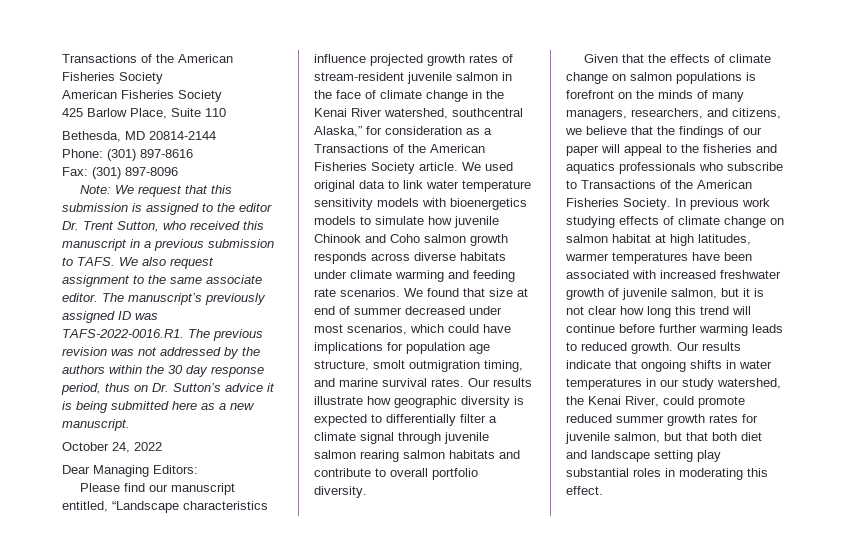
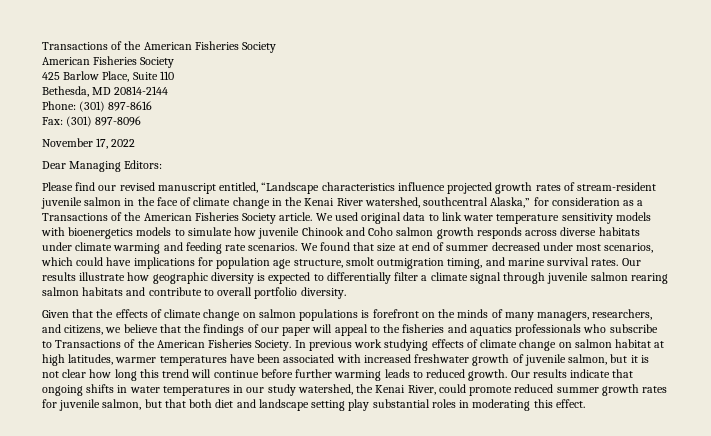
[80,185,233,197] [62,203,272,215] [62,221,264,232] [62,239,274,251] [62,257,214,269] [62,275,262,287] [62,293,266,305] [62,311,158,323] [62,329,263,341] [62,347,260,359] [62,365,264,377] [61,383,275,395] [62,401,255,413] [62,419,130,431] [62,442,130,453] Note: We request that this submission is assigned to the editor Dr. Trent Sutton, who received this manuscript in a previous submission to TAFS. We also request assignment to the same associate editor. The manuscript’s previously assigned ID was TAFS-2022-0016.R1. The previous revision was not addressed by the authors within the 30 day response period, thus on Dr. Sutton’s advice it is being submitted here as a new manuscript. // October 24, -> [42,138,109,149] November 17,
(169, 488) none -> [119,182,155,191] revised

